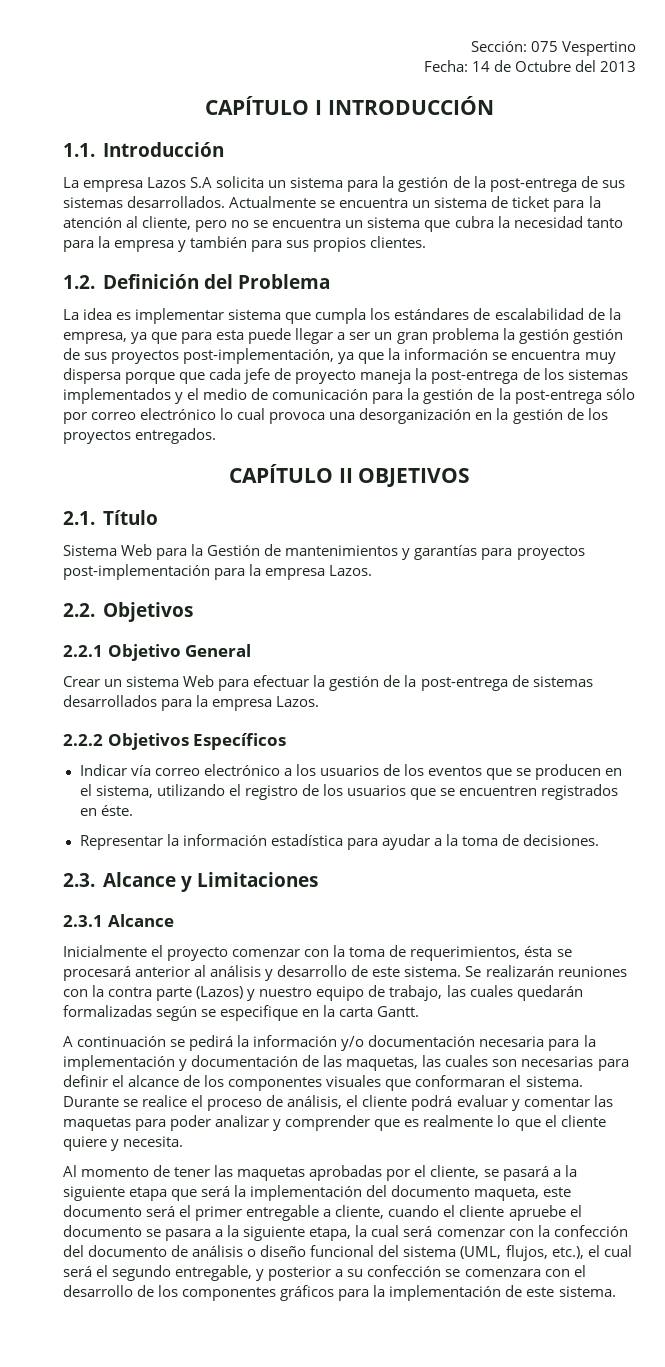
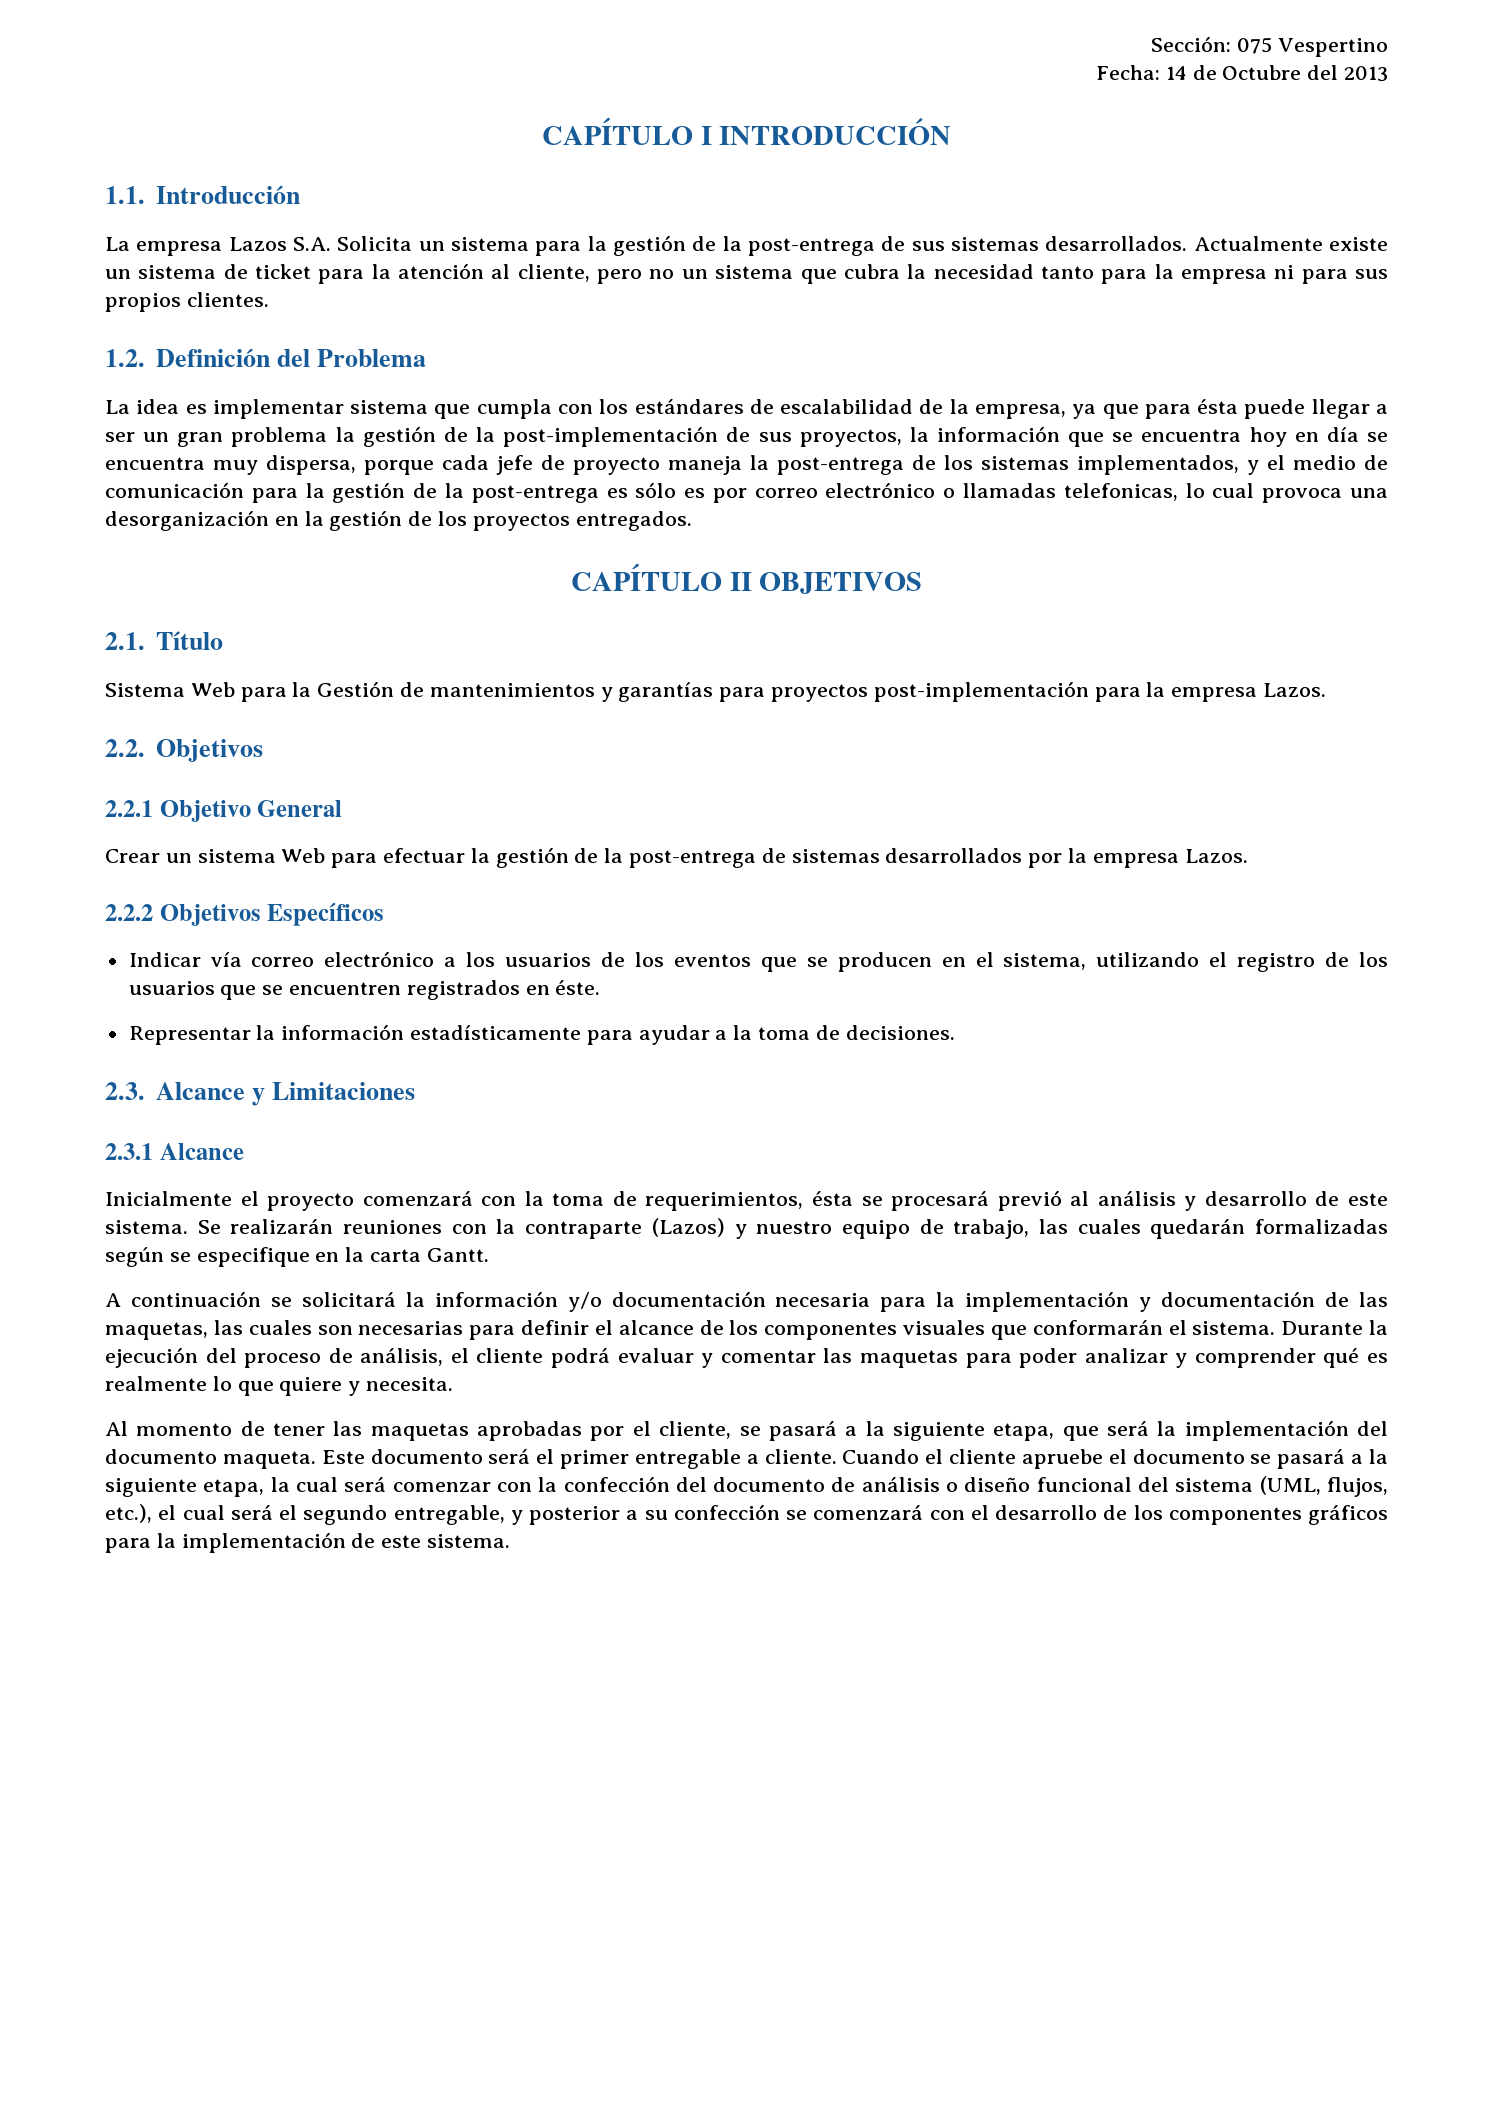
[190,176,265,188] S.A solicita -> [293,236,413,251] S.A. Solicita
[320,198,409,208] se encuentra -> [1329,237,1388,251] existe
[253,218,342,228] se encuentra -> (675, 274) none
[178,236,248,252] y también -> [1274,265,1295,279] ni
(367, 316) none -> [558,404,593,414] con
[216,330,245,340] esta -> [1197,399,1239,414] ésta
[572,329,623,344] [63,348,616,364] [63,368,206,384] gestión de sus proyectos post-implementación, ya que la información se encuentra muy dispersa porque que -> [443,426,1389,447] [105,455,434,475] de la post-implementación de sus proyectos, la información que se encuentra hoy en día se encuentra muy dispersa, porque
[63,388,171,404] implementados -> [1077,455,1239,475] implementados,
[605,388,635,400] [63,408,217,424] sólo por correo electrónico -> [606,482,1178,503] es sólo es por correo electrónico o llamadas telefonicas,
[161,699,193,711] para -> [1028,853,1063,868] por
[270,834,343,846] estadística -> [410,1025,582,1040] estadísticamente
[232,949,301,957] comenzar -> [362,1191,473,1206] comenzará
[135,966,191,977] anterior -> [997,1190,1062,1211] previó
[108,987,193,1001] contra parte -> [525,1221,643,1239] contraparte
[189,1035,234,1051] pedirá -> [301,1292,396,1307] solicitará
[415,1075,506,1087] conformaran -> [1032,1320,1163,1335] conformarán
[123,1095,204,1107] se realice el -> [1369,1320,1388,1335] [105,1347,237,1368] la ejecución del
[374,1119,401,1131] que -> [1323,1348,1360,1368] qué
[544,1115,606,1127] el cliente -> (274, 1388) none
[129,1187,168,1201] etapa -> [993,1423,1055,1441] etapa,
[474,1187,572,1201] maqueta, este -> [222,1450,365,1469] maqueta. Este
[335,1205,440,1219] cliente, cuando -> [764,1449,920,1464] cliente. Cuando
[165,1229,212,1241] pasara -> [1277,1449,1346,1469] pasará
[464,1269,541,1277] comenzara -> [813,1505,924,1520] comenzará

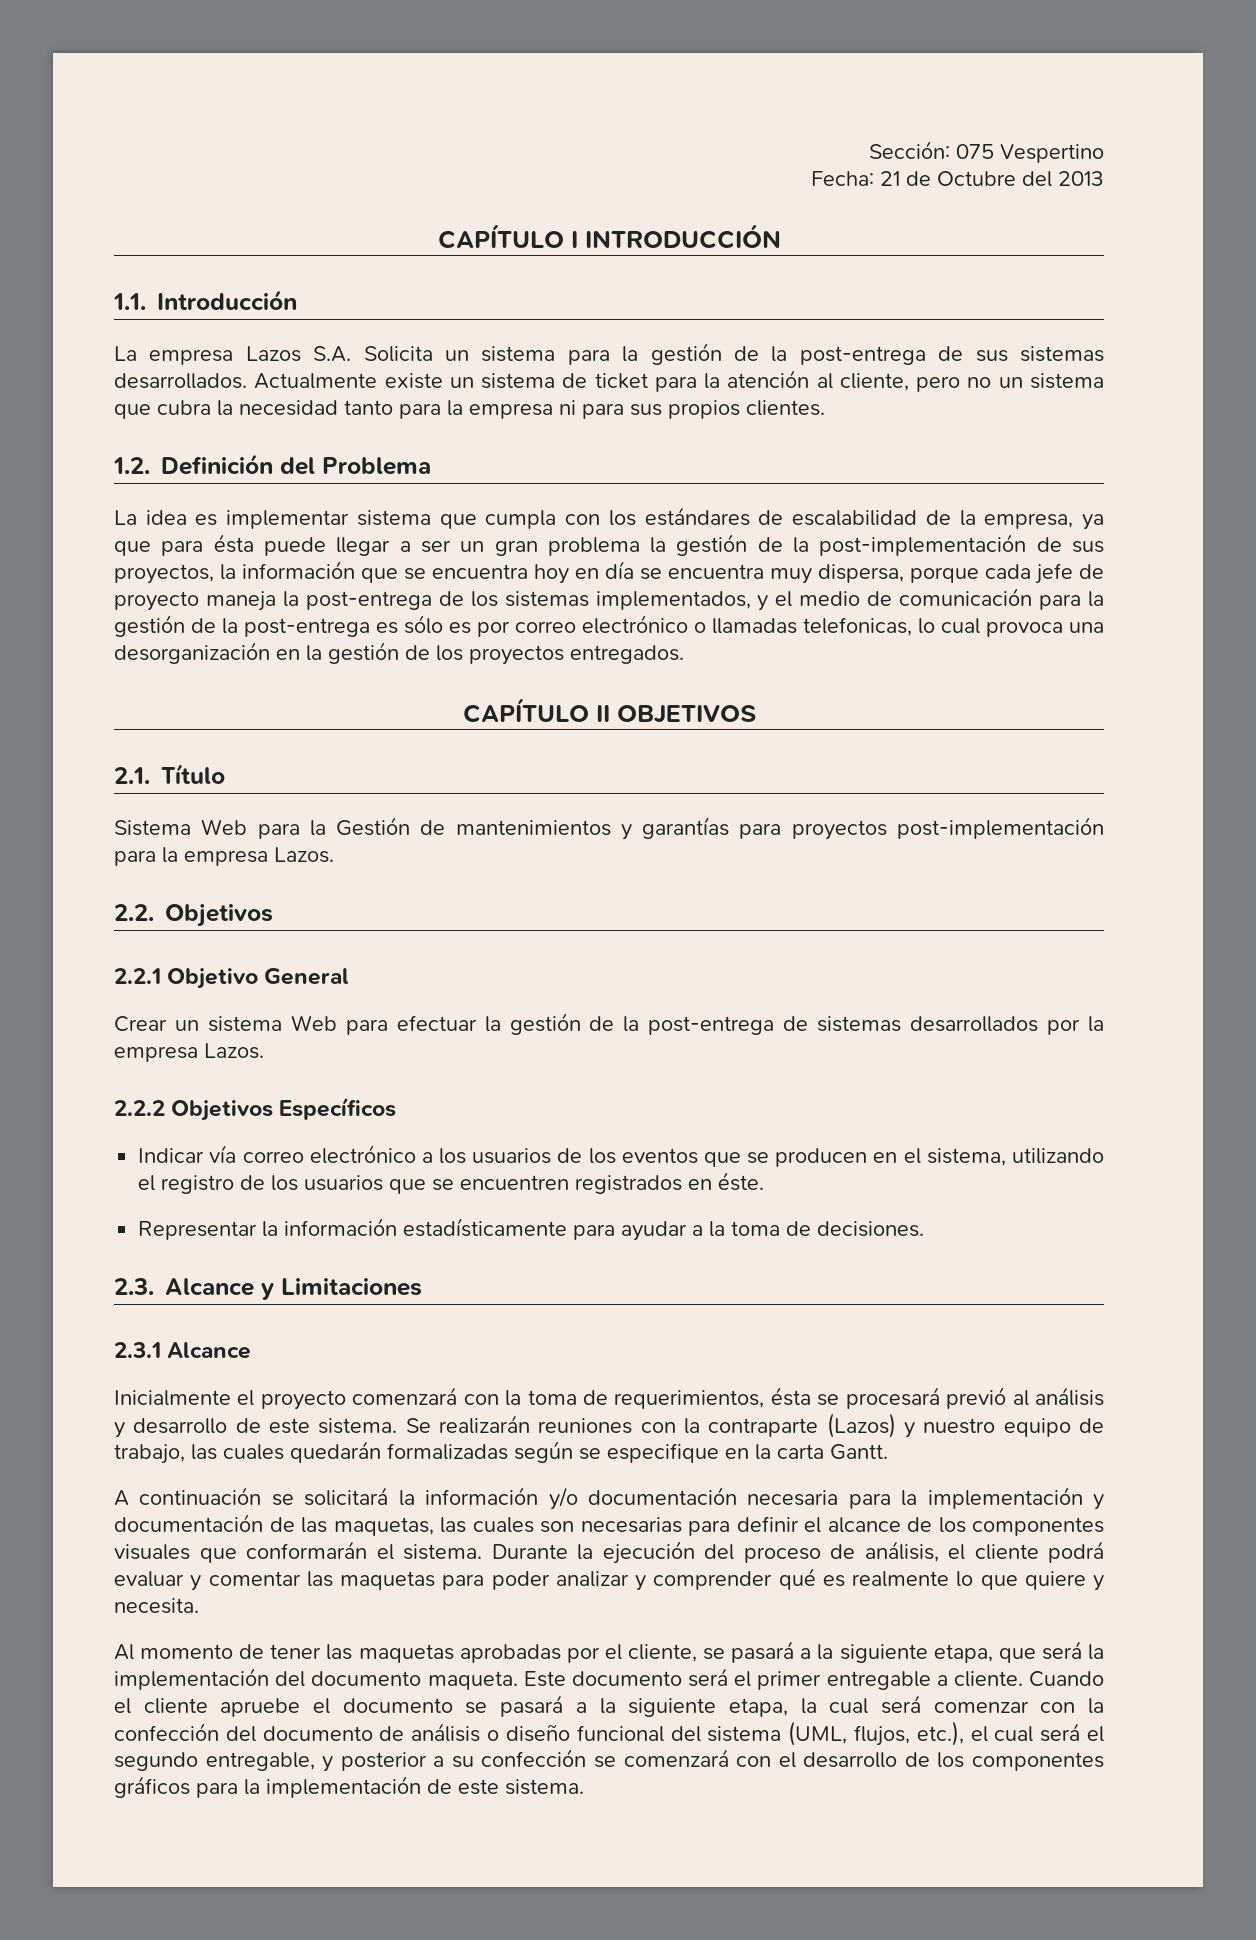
[1165,66,1187,80] 14 -> [880,171,900,186] 21

